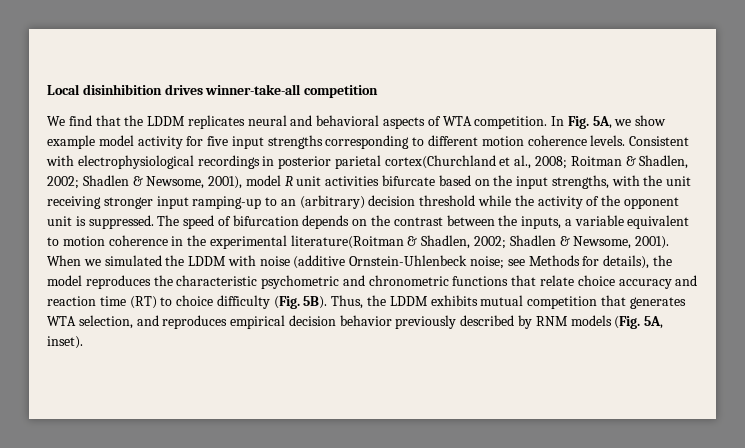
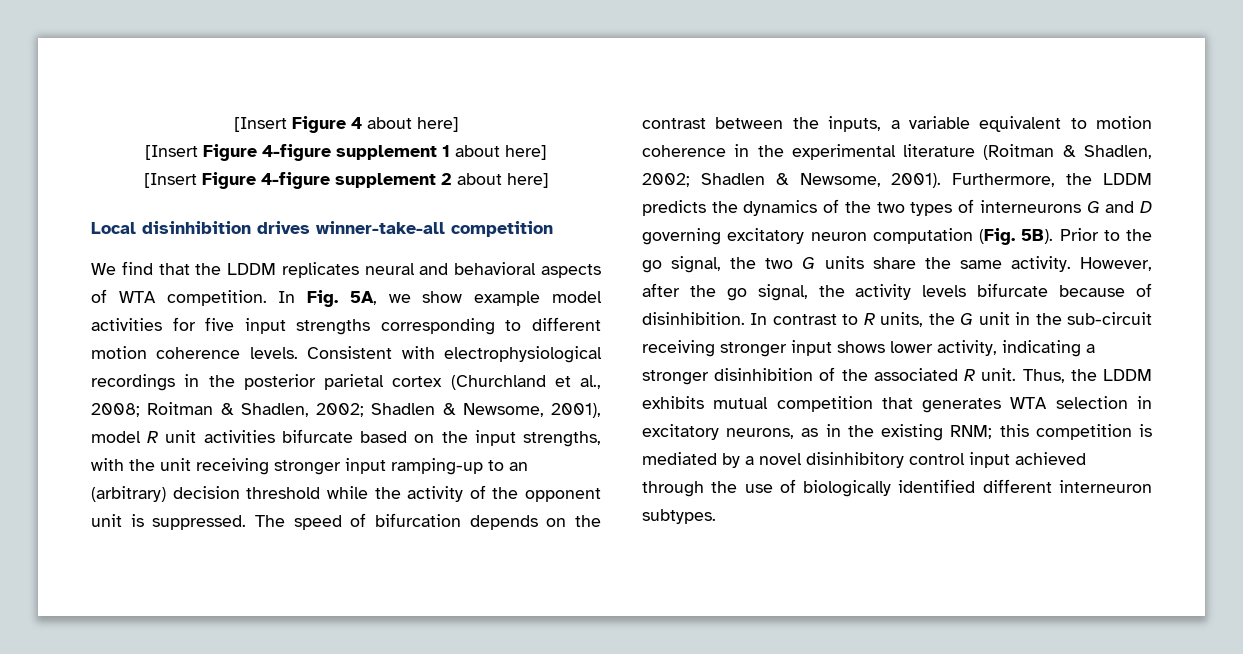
(47, 89) none -> [233,116,459,133] [145,144,547,161] [143,172,549,189] [Insert Figure 4 about here] // [Insert Figure 4-figure supplement 1 about here] // [Insert Figure 4-figure supplement 2 about here] //
[137,136,183,149] activity -> [91,318,162,331] activities
(275, 161) none -> [208,375,235,387] the
[384,155,496,169] cortex(Churchland -> [392,375,546,390] cortex (Churchland
[290,235,404,249] literature(Roitman -> [903,144,1055,160] literature (Roitman
[47,255,672,269] [47,275,698,289] [47,295,328,309] When we simulated the LDDM with noise (additive Ornstein-Uhlenbeck noise; see Methods for details), the model reproduces the characteristic psychometric and chronometric functions that relate choice accuracy and reaction time (RT) to choice difficulty (Fig. 5B). -> [952,173,1152,187] [642,199,1152,216] [642,228,1152,245] [642,256,1152,273] [642,283,1152,301] [642,312,1152,327] [642,340,1095,357] [642,367,1017,385] Furthermore, the LDDM predicts the dynamics of the two types of interneurons G and D governing excitatory neuron computation (Fig. 5B). Prior to the go signal, the two G units share the same activity. However, after the go signal, the activity levels bifurcate because of disinhibition. In contrast to R units, the G unit in the sub-circuit receiving stronger input shows lower activity, indicating a stronger disinhibition of the associated R unit.
[78,315,664,329] [47,336,83,349] selection, and reproduces empirical decision behavior previously described by RNM models (Fig. 5A, inset). -> [1055,396,1152,409] [642,424,1152,441] [642,452,1086,468] [642,479,1152,497] [642,509,716,524] selection in excitatory neurons, as in the existing RNM; this competition is mediated by a novel disinhibitory control input achieved through the use of biologically identified different interneuron subtypes.

